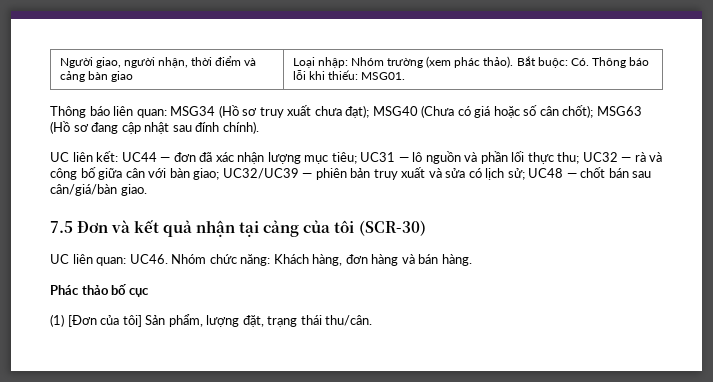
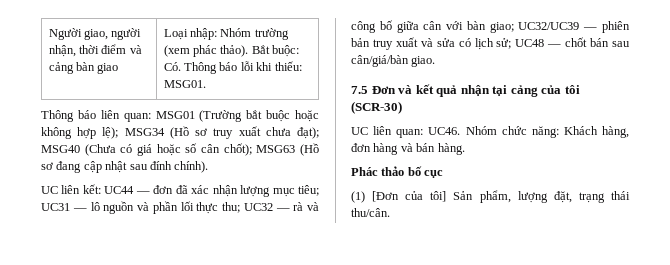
(167, 113) none -> [155,110,319,122] [41,127,119,139] MSG01 (Trường bắt buộc hoặc không hợp lệ);

